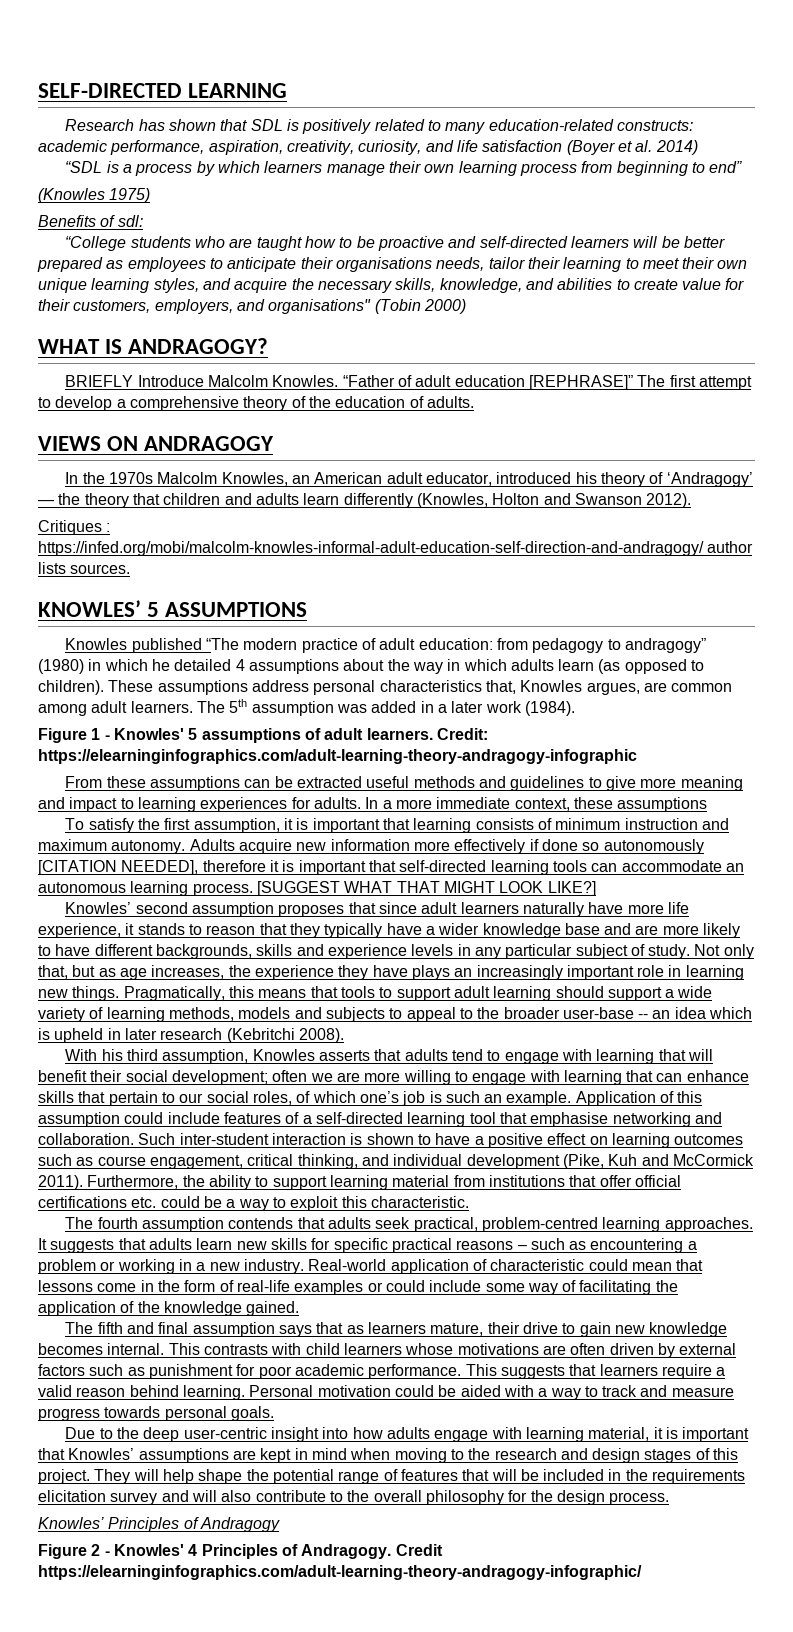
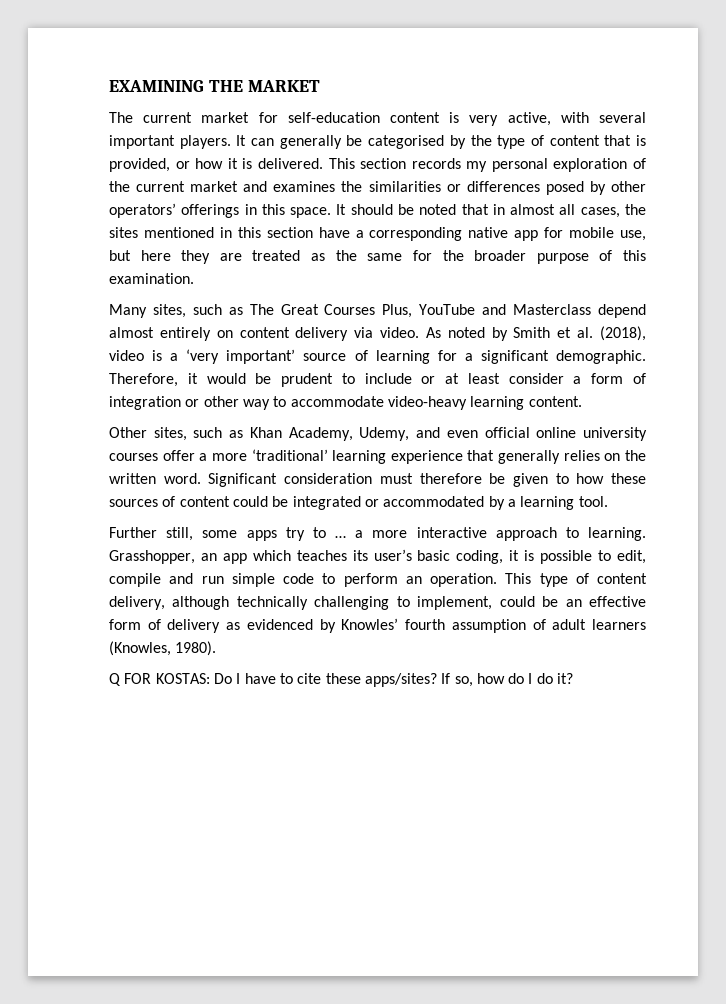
[38,83,288,98] [65,119,693,134] [38,140,698,155] [65,161,743,176] [38,188,151,203] [38,215,143,227] [65,236,725,251] [37,257,748,272] [38,278,745,293] [38,299,466,314] [38,338,269,354] [65,375,752,390] [38,396,474,411] [38,436,275,451] [65,472,753,487] [38,493,692,508] [38,520,111,535] [38,541,754,556] [38,562,131,574] [38,600,308,617] [65,638,706,653] [38,659,705,674] [38,680,733,695] [38,699,575,716] [38,728,488,743] [38,749,637,764] [65,776,743,791] [38,797,708,812] [65,818,729,833] [38,839,704,854] [38,860,744,875] [38,881,596,896] [65,902,689,917] [38,923,741,938] [38,944,754,959] [38,965,744,980] [38,986,713,1001] [38,1007,753,1022] [38,1028,344,1043] [65,1049,713,1064] [38,1070,749,1085] [38,1091,703,1106] [38,1112,722,1127] [38,1133,744,1148] [38,1154,754,1169] [38,1175,681,1190] [38,1196,469,1211] [65,1217,753,1232] [38,1238,697,1253] [38,1259,704,1274] [38,1280,678,1295] [38,1301,300,1316] [65,1322,728,1337] [38,1343,737,1358] [38,1364,726,1379] [38,1385,734,1400] [38,1406,274,1421] [65,1427,750,1442] [38,1448,739,1463] [38,1469,746,1484] [38,1490,670,1505] [38,1517,280,1532] [38,1544,443,1559] [38,1565,642,1580] SELF-DIRECTED LEARNING // Research has shown that SDL is positively related to many education-related constructs: academic performance, aspiration, creativity, curiosity, and life satisfaction (Boyer et al. 2014) // “SDL is a process by which learners manage their own learning process from beginning to end” // (Knowles 1975) // Benefits of sdl: // “College students who are taught how to be proactive and self-directed learners will be better prepared as employees to anticipate their organisations needs, tailor their learning to meet their own unique learning styles, and acquire the necessary skills, knowledge, and abilities to create value for their customers, employers, and organisations" (Tobin 2000) // WHAT IS ANDRAGOGY? // BRIEFLY Introduce Malcolm Knowles. “Father of adult education [REPHRASE]” The first attempt to develop a comprehensive theory of the education of adults. // VIEWS ON ANDRAGOGY // In the 1970s Malcolm Knowles, an American adult educator, introduced his theory of ‘Andragogy’ — the theory that children and adults learn differently (Knowles, Holton and Swanson 2012). // Critiques : https://infed.org/mobi/malcolm-knowles-informal-adult-education-self-direction-and-andragogy/ author lists sources. // KNOWLES’ 5 ASSUMPTIONS // Knowles published “The modern practice of adult education: from pedagogy to andragogy” (1980) in which he detailed 4 assumptions about the way in which adults learn (as opposed to children). These assumptions address personal characteristics that, Knowles argues, are common among adult learners. The 5th assumption was added in a later work (1984). // Figure 1 - Knowles' 5 assumptions of adult learners. Credit: https://elearninginfographics.com/adult-learning-theory-andragogy-infographic // From these assumptions can be extracted useful methods and guidelines to give more meaning and impact to learning experiences for adults. In a more immediate context, these assumptions // To satisfy the first assumption, it is important that learning consists of minimum instruction and maximum autonomy. Adults acquire new information more effectively if done so autonomously [CITATION NEEDED], therefore it is important that self-directed learning tools can accommodate an autonomous learning process. [SUGGEST WHAT THAT MIGHT LOOK LIKE?] // Knowles’ second assumption proposes that since adult learners naturally have more life experience, it stands to reason that they typically have a wider knowledge base and are more likely to have different backgrounds, skills and experience levels in any particular subject of study. Not only that, but as age increases, the experience they have plays an increasingly important role in learning new things. Pragmatically, this means that tools to support adult learning should support a wide variety of learning methods, models and subjects to appeal to the broader user-base -- an idea which is upheld in later research (Kebritchi 2008). // With his third assumption, Knowles asserts that adults tend to engage with learning that will benefit their social development; often we are more willing to engage with learning that can enhance skills that pertain to our social roles, of which one’s job is such an example. Application of this assumption could include features of a self-directed learning tool that emphasise networking and collaboration. Such inter-student interaction is shown to have a positive effect on learning outcomes such as course engagement, critical thinking, and individual development (Pike, Kuh and McCormick 2011). Furthermore, the ability to support learning material from institutions that offer official certifications etc. could be a way to exploit this characteristic. // The fourth assumption contends that adults seek practical, problem-centred learning approaches. It suggests that adults learn new skills for specific practical reasons – such as encountering a problem or working in a new industry. Real-world application of characteristic could mean that lessons come in the form of real-life examples or could include some way of facilitating the application of the knowledge gained. // The fifth and final assumption says that as learners mature, their drive to gain new knowledge becomes internal. This contrasts with child learners whose motivations are often driven by external factors such as punishment for poor academic performance. This suggests that learners require a valid reason behind learning. Personal motivation could be aided with a way to track and measure progress towards personal goals. // Due to the deep user-centric insight into how adults engage with learning material, it is important that Knowles’ assumptions are kept in mind when moving to the research and design stages of this project. They will help shape the potential range of features that will be included in the requirements elicitation survey and will also contribute to the overall philosophy for the design process. // Knowles’ Principles of Andragogy // Figure 2 - Knowles' 4 Principles of Andragogy. Credit https://elearninginfographics.com/adult-learning-theory-andragogy-infographic/ -> [109,80,320,92] [109,112,646,126] [109,135,646,149] [109,158,646,172] [109,181,646,195] [109,203,646,218] [109,227,646,241] [109,250,647,264] [109,273,194,284] [109,304,647,318] [109,326,647,341] [109,349,647,364] [109,373,646,387] [109,396,582,410] [109,427,648,441] [109,449,646,464] [109,473,646,487] [109,496,608,510] [109,527,646,541] [109,549,646,564] [109,573,647,587] [109,596,647,610] [109,618,647,633] [109,641,217,656] [109,673,574,687] EXAMINING THE MARKET // The current market for self-education content is very active, with several important players. It can generally be categorised by the type of content that is provided, or how it is delivered. This section records my personal exploration of the current market and examines the similarities or differences posed by other operators’ offerings in this space. It should be noted that in almost all cases, the sites mentioned in this section have a corresponding native app for mobile use, but here they are treated as the same for the broader purpose of this examination. // Many sites, such as The Great Courses Plus, YouTube and Masterclass depend almost entirely on content delivery via video. As noted by Smith et al. (2018), video is a ‘very important’ source of learning for a significant demographic. Therefore, it would be prudent to include or at least consider a form of integration or other way to accommodate video-heavy learning content. // Other sites, such as Khan Academy, Udemy, and even official online university courses offer a more ‘traditional’ learning experience that generally relies on the written word. Significant consideration must therefore be given to how these sources of content could be integrated or accommodated by a learning tool. // Further still, some apps try to … a more interactive approach to learning. Grasshopper, an app which teaches its user’s basic coding, it is possible to edit, compile and run simple code to perform an operation. This type of content delivery, although technically challenging to implement, could be an effective form of delivery as evidenced by Knowles’ fourth assumption of adult learners (Knowles, 1980). // Q FOR KOSTAS: Do I have to cite these apps/sites? If so, how do I do it?

